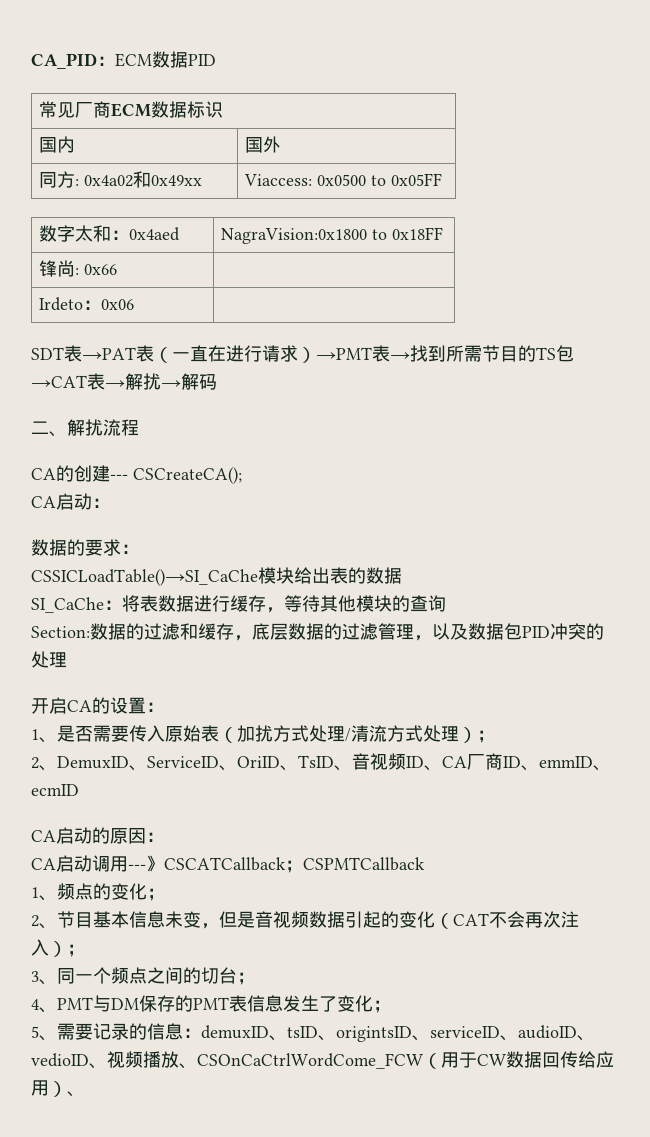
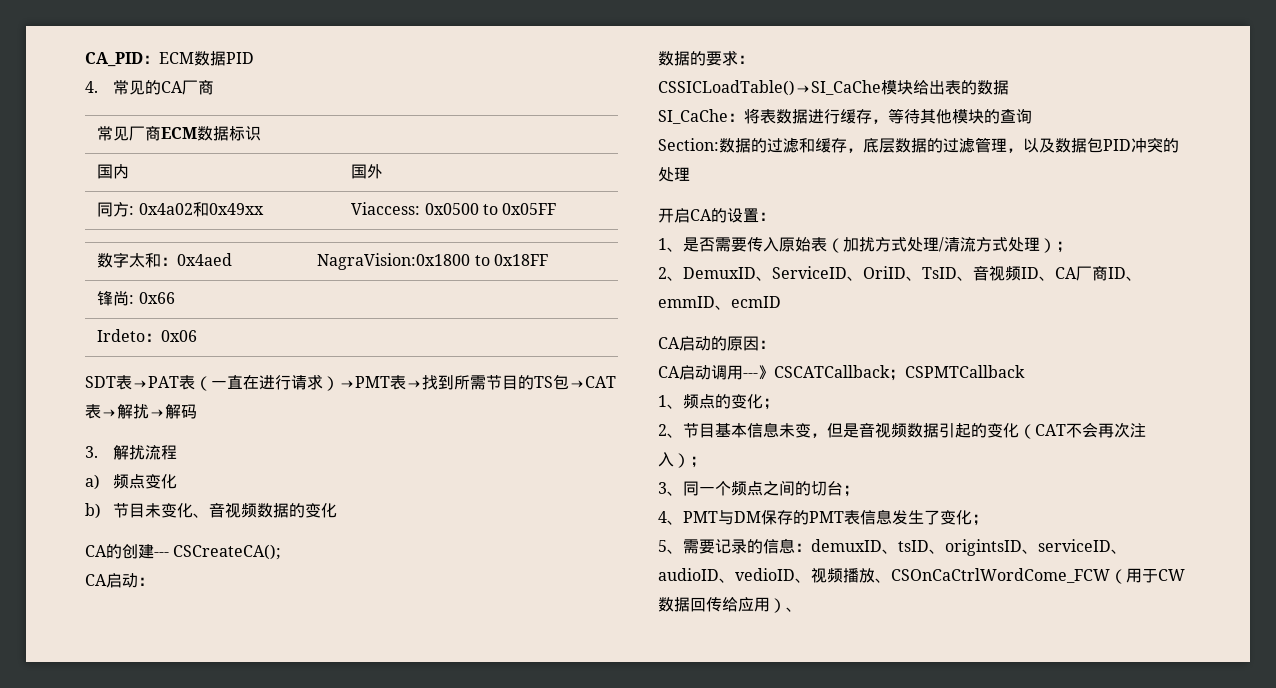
(216, 60) none -> [85,80,215,95] // 4.常见的CA厂商
[31,421,67,437] 二、 -> [85,446,98,458] 3.
(139, 427) none -> [85,474,178,490] [85,502,338,519] // a)频点变化 // b)节目未变化、音视频数据的变化

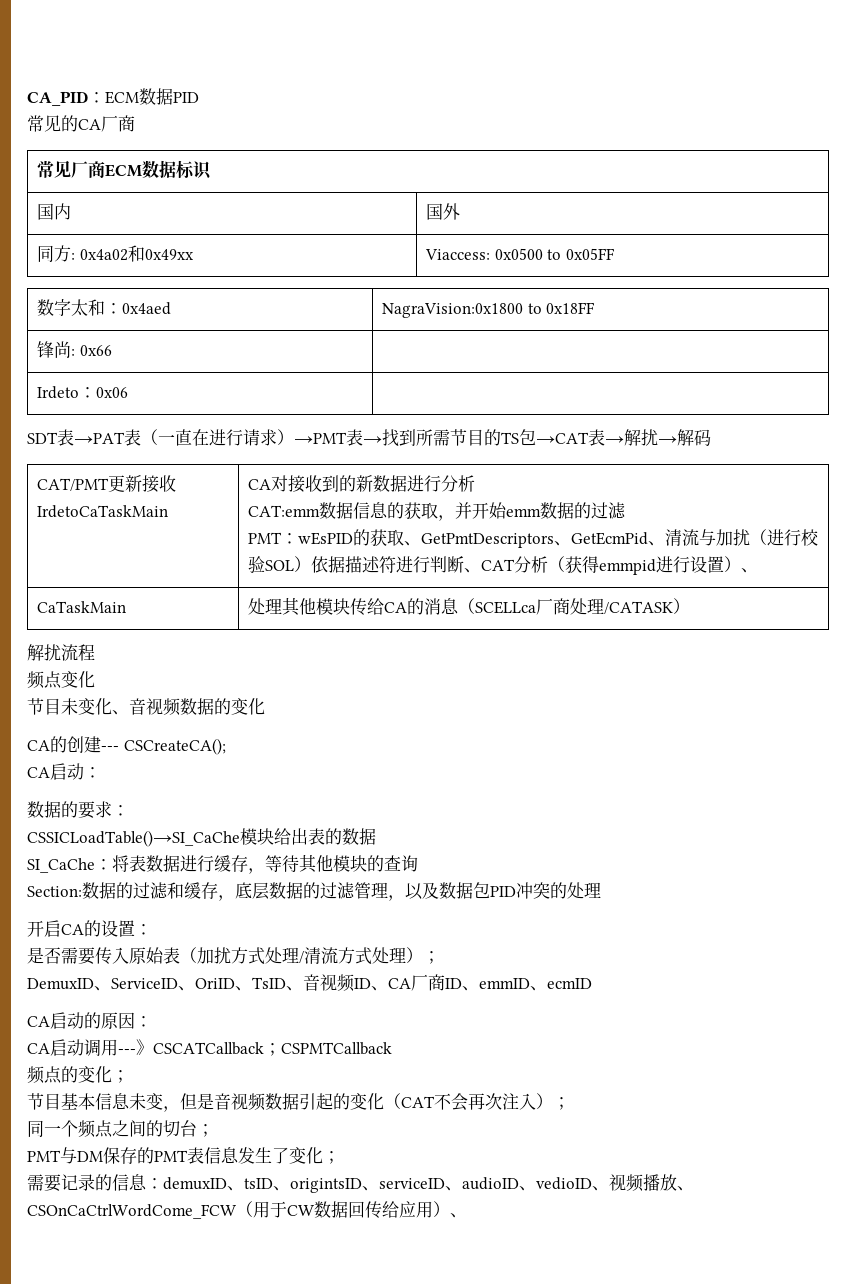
[85,81,98,93] 4. -> (199, 97) none
[85,446,98,458] // 3. -> [37,475,177,493] [37,505,169,518] [248,475,476,493] [248,502,627,521] [248,529,820,548] [248,556,759,575] [37,601,127,613] [248,597,691,616] // CAT/PMT更新接收IrdetoCaTaskMain | CA对接收到的新数据进行分析 // CAT:emm数据信息的获取，并开始emm数据的过滤 // PMT：wEsPID的获取、GetPmtDescriptors、GetEcmPid、清流与加扰（进行校验SOL）依据描述符进行判断、CAT分析（获得emmpid进行设置）、 // CaTaskMain | 处理其他模块传给CA的消息（SCELLca厂商处理/CATASK） //
[85,474,100,490] a) -> (95, 652) none
[85,503,101,519] b) -> (95, 679) none
[658,238,683,252] 1、 -> (152, 929) none
[658,267,683,281] 2、 -> (440, 957) none
[658,395,683,409] 1、 -> (392, 1048) none
[658,424,683,438] 2、 -> (129, 1076) none
[658,482,683,496] 3、 -> (570, 1103) none
[658,511,683,525] 4、 -> (214, 1130) none
[658,540,683,554] 5、 -> (340, 1157) none

